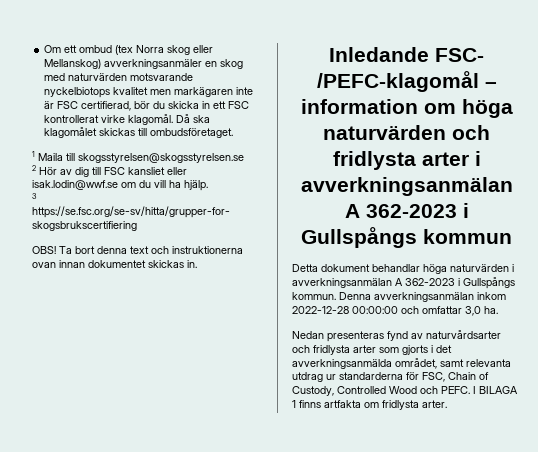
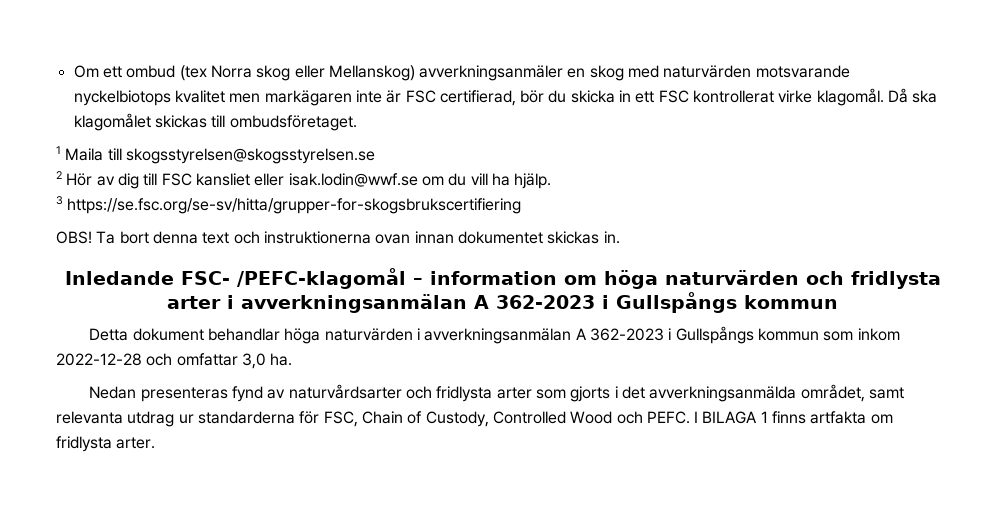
[292,292,474,302] kommun. Denna avverkningsanmälan -> [757,328,854,341] kommun som
[352,306,398,314] 00:00:00 -> (142, 359) none

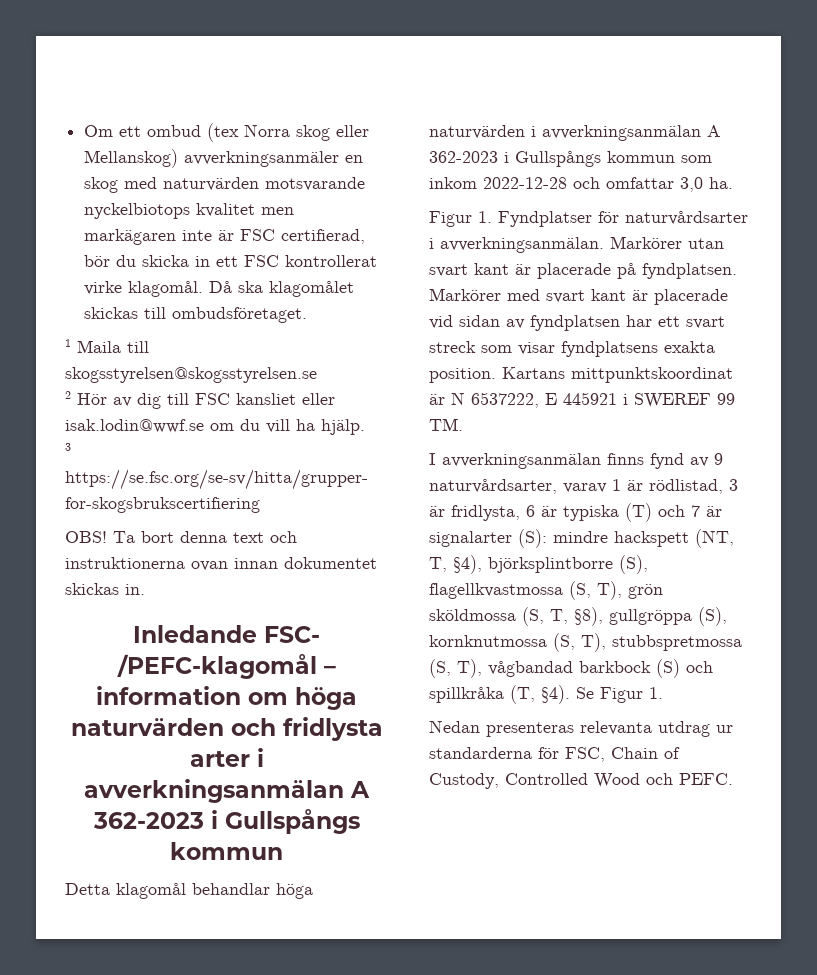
[132,328,204,341] dokument -> [116,883,186,899] klagomål
[89,384,904,402] Nedan presenteras fynd av naturvårdsarter och fridlysta arter som gjorts i det avverkningsanmälda området, samt -> [429,211,748,227] [429,236,724,253] [429,263,737,279] [429,288,728,305] [429,315,725,331] [429,341,715,357] [429,367,733,383] [429,392,735,408] [429,418,463,431] [429,453,723,469] [429,479,738,494] [429,503,722,522] [429,529,734,548] [429,555,648,574] [429,581,663,600] [429,607,727,626] [429,633,742,652] [429,659,713,678] [429,685,663,704] [429,720,574,737] Figur 1. Fyndplatser för naturvårdsarter i avverkningsanmälan. Markörer utan svart kant är placerade på fyndplatsen. Markörer med svart kant är placerade vid sidan av fyndplatsen har ett svart streck som visar fyndplatsens exakta position. Kartans mittpunktskoordinat är N 6537222, E 445921 i SWEREF 99 TM. // I avverkningsanmälan finns fynd av 9 naturvårdsarter, varav 1 är rödlistad, 3 är fridlysta, 6 är typiska (T) och 7 är signalarter (S): mindre hackspett (NT, T, §4), björksplintborre (S), flagellkvastmossa (S, T), grön sköldmossa (S, T, §8), gullgröppa (S), kornknutmossa (S, T), stubbspretmossa (S, T), vågbandad barkbock (S) och spillkråka (T, §4). Se Figur 1. // Nedan presenteras
[694,411,893,424] [56,436,156,452] I BILAGA 1 finns artfakta om fridlysta arter. -> (733, 779) none

